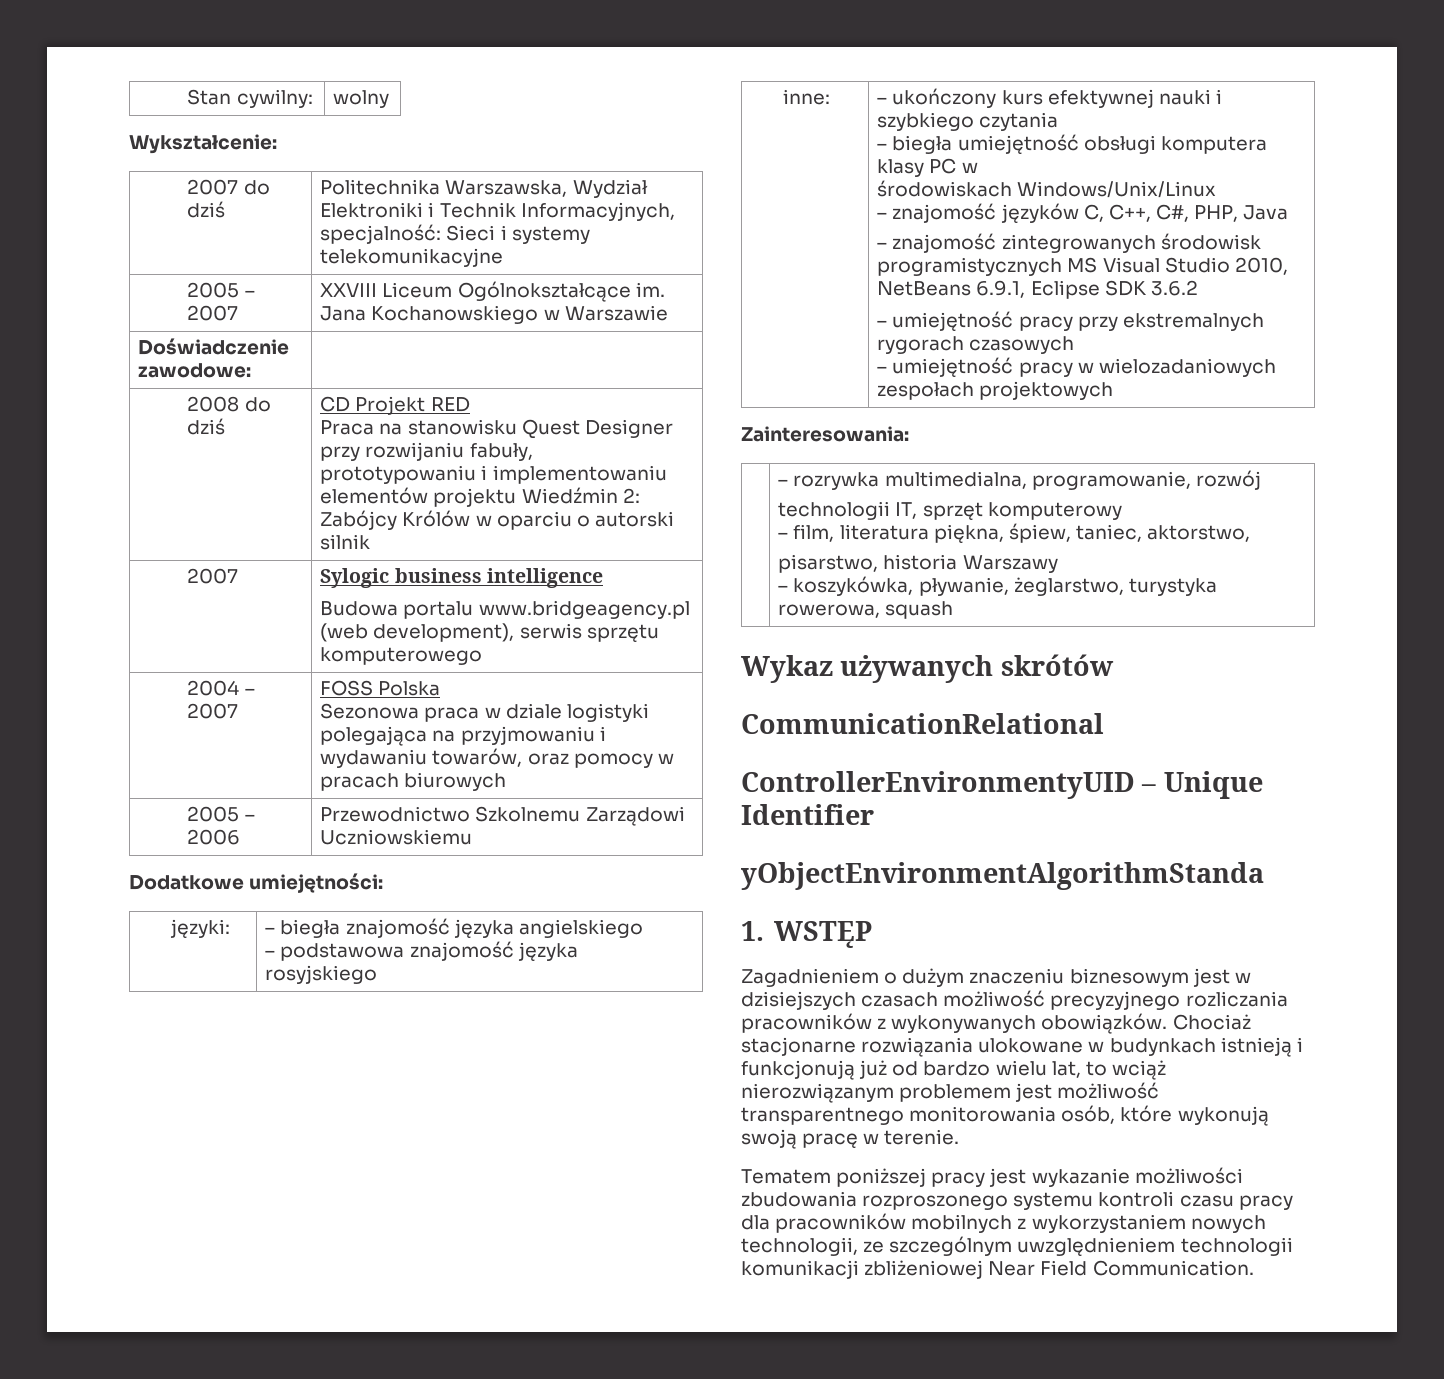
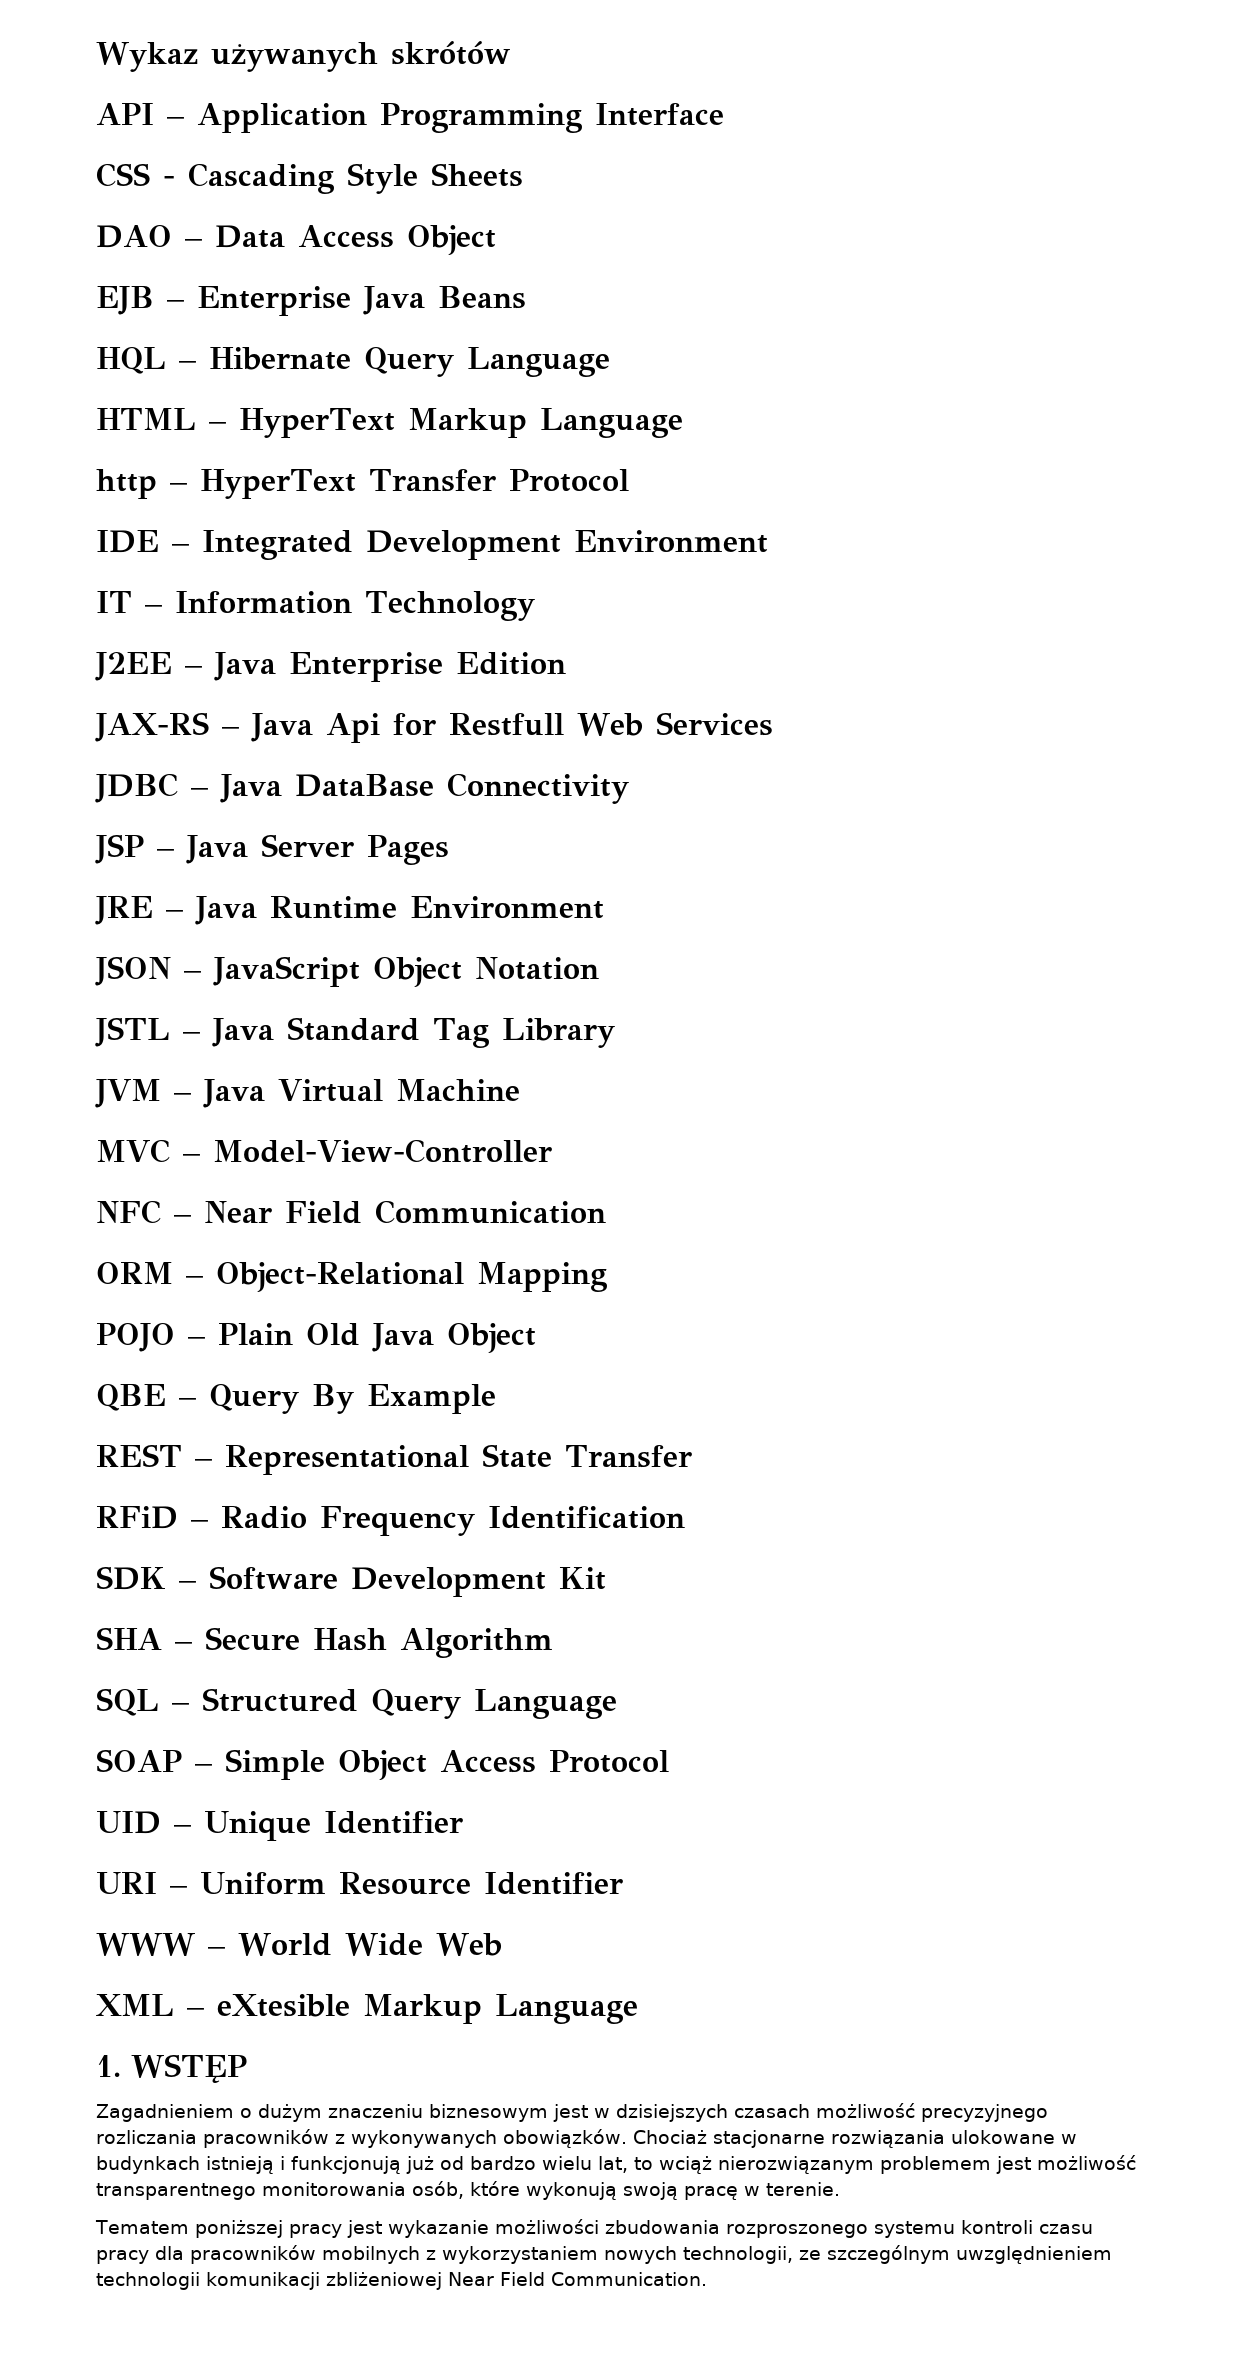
[187,89,313,108] [333,90,390,108] [129,134,277,154] [187,179,270,195] [187,201,226,218] [320,179,648,198] [320,202,675,221] [320,224,590,244] [320,248,504,267] [187,282,255,298] [187,305,239,321] [320,281,665,302] [320,305,668,324] [138,338,290,355] [138,363,252,378] [187,396,271,412] [187,418,226,435] [320,396,470,415] [320,419,673,439] [320,442,533,461] [320,465,667,484] [320,487,640,507] [320,510,674,530] [320,534,371,550] [187,568,239,584] [320,568,603,588] [320,600,690,619] [320,623,659,642] [320,647,483,665] [187,680,255,696] [187,703,239,719] [320,680,441,696] [320,703,649,722] [320,726,606,746] [320,748,674,768] [320,772,507,791] [187,806,255,822] [187,829,241,845] [320,806,685,826] [320,829,473,845] [129,873,384,893] [170,919,231,938] [265,918,643,938] [265,941,578,961] [265,965,378,984] [783,89,831,105] [877,88,1222,108] [877,112,1059,131] [877,134,1267,154] [877,158,978,177] [877,180,1217,198] [877,203,1289,223] [877,233,1261,253] [877,257,1288,276] [877,280,1198,299] [877,311,1264,331] [877,336,1075,354] [877,357,1276,377] [877,381,1114,400] [741,426,909,442] [778,470,1261,490] [778,501,1122,520] [778,523,1251,543] [778,554,1058,573] [778,576,1217,596] [778,601,954,619] [741,654,1114,683] [741,713,1104,734] [741,771,1263,799] [741,804,874,825] [741,862,1264,890] Stan cywilny: | wolny // Wykształcenie: // 2007 do dziś | Politechnika Warszawska, Wydział Elektroniki i Technik Informacyjnych, specjalność: Sieci i systemy telekomunikacyjne // 2005 – 2007 | XXVIII Liceum Ogólnokształcące im. Jana Kochanowskiego w Warszawie // Doświadczenie zawodowe: | // 2008 do dziś | CD Projekt RED // Praca na stanowisku Quest Designer przy rozwijaniu fabuły, prototypowaniu i implementowaniu elementów projektu Wiedźmin 2: Zabójcy Królów w oparciu o autorski silnik // 2007 | Sylogic business intelligence // Budowa portalu www.bridgeagency.pl (web development), serwis sprzętu komputerowego // 2004 – 2007 | FOSS Polska // Sezonowa praca w dziale logistyki polegająca na przyjmowaniu i wydawaniu towarów, oraz pomocy w pracach biurowych // 2005 – 2006 | Przewodnictwo Szkolnemu Zarządowi Uczniowskiemu // Dodatkowe umiejętności: // języki: | – biegła znajomość języka angielskiego // – podstawowa znajomość języka rosyjskiego // inne: | – ukończony kurs efektywnej nauki i szybkiego czytania // – biegła umiejętność obsługi komputera klasy PC w // środowiskach Windows/Unix/Linux // – znajomość języków C, C++, C#, PHP, Java // – znajomość zintegrowanych środowisk programistycznych MS Visual Studio 2010, NetBeans 6.9.1, Eclipse SDK 3.6.2 // – umiejętność pracy przy ekstremalnych rygorach czasowych // – umiejętność pracy w wielozadaniowych zespołach projektowych // Zainteresowania: // | – rozrywka multimedialna, programowanie, rozwój // technologii IT, sprzęt komputerowy // – film, literatura piękna, śpiew, taniec, aktorstwo, // pisarstwo, historia Warszawy // – koszykówka, pływanie, żeglarstwo, turystyka rowerowa, squash // Wykaz używanych skrótów // CommunicationRelational // ControllerEnvironmentyUID – Unique Identifier // yObjectEnvironmentAlgorithmStanda -> [96,41,511,72] [96,103,724,133] [96,163,523,194] [96,225,496,255] [96,286,526,316] [96,347,610,377] [96,408,683,438] [96,469,629,499] [96,530,768,560] [96,591,535,621] [95,652,566,682] [95,712,773,743] [95,773,629,804] [95,834,449,865] [95,896,604,925] [95,956,599,987] [95,1017,615,1048] [95,1079,520,1108] [96,1139,552,1163] [96,1200,606,1224] [96,1262,607,1292] [96,1323,536,1353] [96,1384,496,1414] [96,1444,692,1475] [96,1506,685,1536] [96,1566,606,1597] [96,1627,553,1658] [96,1688,617,1719] [96,1749,669,1780] [96,1811,463,1841] [96,1872,623,1895] [96,1933,502,1956] [96,1994,638,2024] Wykaz używanych skrótów // API – Application Programming Interface // CSS - Cascading Style Sheets // DAO – Data Access Object // EJB – Enterprise Java Beans // HQL – Hibernate Query Language // HTML – HyperText Markup Language // http – HyperText Transfer Protocol // IDE – Integrated Development Environment // IT – Information Technology // J2EE – Java Enterprise Edition // JAX-RS – Java Api for Restfull Web Services // JDBC – Java DataBase Connectivity // JSP – Java Server Pages // JRE – Java Runtime Environment // JSON – JavaScript Object Notation // JSTL – Java Standard Tag Library // JVM – Java Virtual Machine // MVC – Model-View-Controller // NFC – Near Field Communication // ORM – Object-Relational Mapping // POJO – Plain Old Java Object // QBE – Query By Example // REST – Representational State Transfer // RFiD – Radio Frequency Identification // SDK – Software Development Kit // SHA – Secure Hash Algorithm // SQL – Structured Query Language // SOAP – Simple Object Access Protocol // UID – Unique Identifier // URI – Uniform Resource Identifier // WWW – World Wide Web // XML – eXtesible Markup Language

